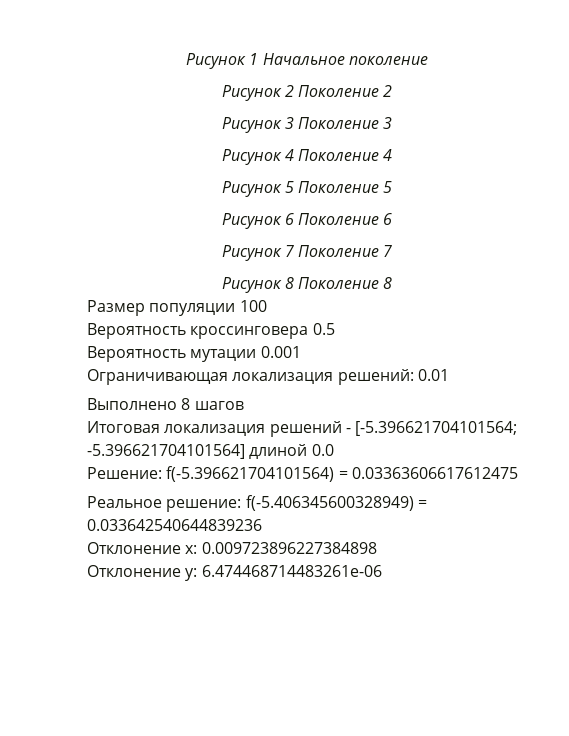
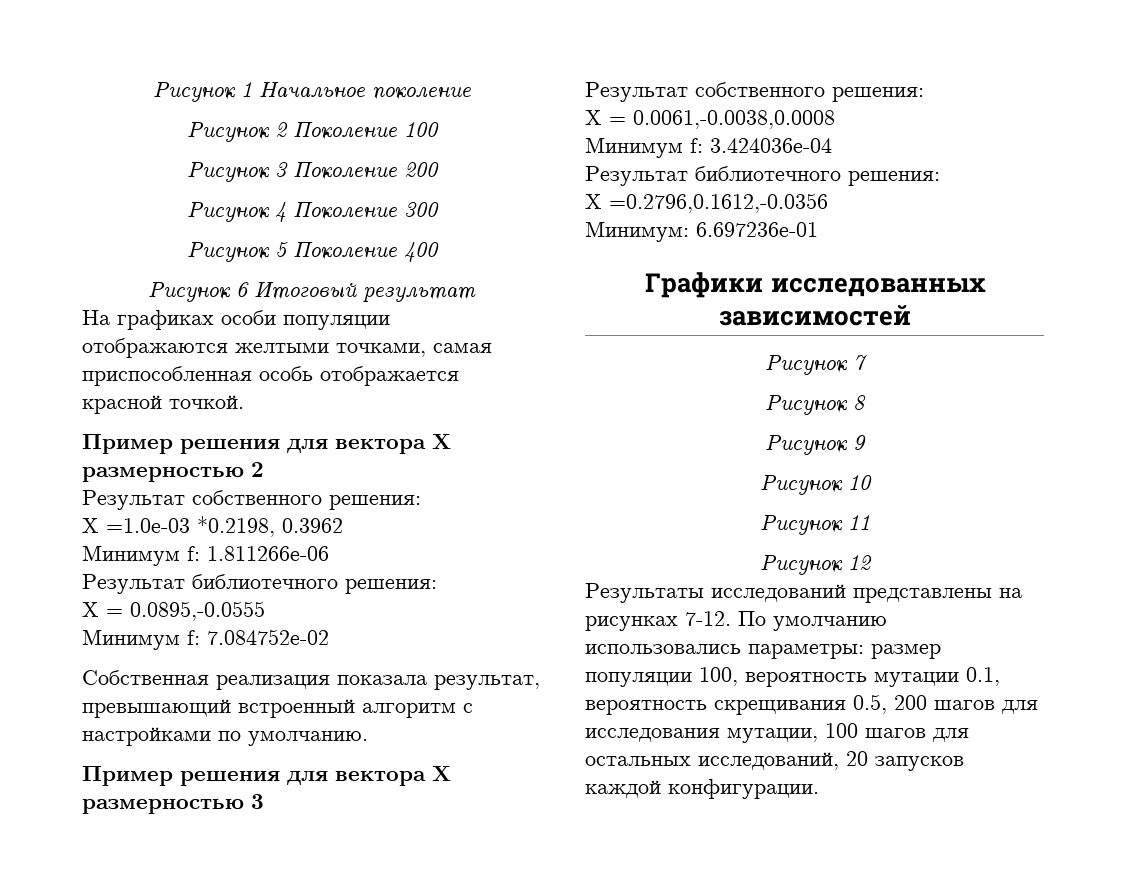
[383,85,393,97] 2 -> [403,122,439,137] 100
[383,117,393,129] 3 -> [403,162,439,177] 200
[383,149,393,161] 4 -> [403,202,439,217] 300
[383,181,393,193] 5 -> [403,242,439,262] 400
[298,213,393,225] Поколение 6 -> [254,282,476,303] [82,310,390,330] [82,338,492,358] [82,366,459,386] [82,395,244,414] [82,434,451,454] [82,462,264,482] [82,490,421,510] [82,516,343,537] [82,545,329,566] [82,574,437,594] [82,601,265,621] [82,629,329,650] [82,670,540,690] [82,699,473,718] [82,727,368,746] [82,766,451,786] [82,794,264,814] [585,82,924,102] [585,110,835,129] [585,137,832,158] [585,166,940,186] [585,193,828,213] [585,221,818,242] [645,272,986,298] [718,305,911,326] Итоговый результат // На графиках особи популяции отображаются желтыми точками, самая приспособленная особь отображается красной точкой. // Пример решения для вектора X размерностью 2 // Результат собственного решения: // X =1.0e-03 *0.2198, 0.3962 // Минимум f: 1.811266e-06 // Результат библиотечного решения: // X = 0.0895,-0.0555 // Минимум f: 7.084752e-02 // Собственная реализация показала результат, превышающий встроенный алгоритм с настройками по умолчанию. // Пример решения для вектора X размерностью 3 // Результат собственного решения: // X = 0.0061,-0.0038,0.0008 // Минимум f: 3.424036e-04 // Результат библиотечного решения: // X =0.2796,0.1612,-0.0356 // Минимум: 6.697236e-01 // Графики исследованных зависимостей
[298,245,393,257] Поколение 7 -> (867, 362) none
[298,277,393,289] [87,300,267,316] [87,323,335,339] [87,346,301,362] [87,369,449,385] [87,398,244,410] [87,421,518,437] [87,444,334,459] [87,466,518,482] [87,495,427,512] [87,519,262,531] [87,542,377,554] [87,565,382,581] Поколение 8 // Размер популяции 100 // Вероятность кроссинговера 0.5 // Вероятность мутации 0.001 // Ограничивающая локализация решений: 0.01 // Выполнено 8 шагов // Итоговая локализация решений - [-5.396621704101564; -5.396621704101564] длиной 0.0 // Решение: f(-5.396621704101564) = 0.03363606617612475 // Реальное решение: f(-5.406345600328949) = 0.033642540644839236 // Отклонение x: 0.009723896227384898 // Отклонение y: 6.474468714483261e-06 -> [765,435,866,455] [759,475,872,495] [759,515,870,535] [759,555,872,575] [585,583,1022,603] [585,611,887,631] [585,644,941,659] [585,667,1000,687] [585,694,1038,715] [585,723,969,743] [585,751,964,771] [585,779,819,799] // Рисунок 9 // Рисунок 10 // Рисунок 11 // Рисунок 12 // Результаты исследований представлены на рисунках 7-12. По умолчанию использовались параметры: размер популяции 100, вероятность мутации 0.1, вероятность скрещивания 0.5, 200 шагов для исследования мутации, 100 шагов для остальных исследований, 20 запусков каждой конфигурации.

